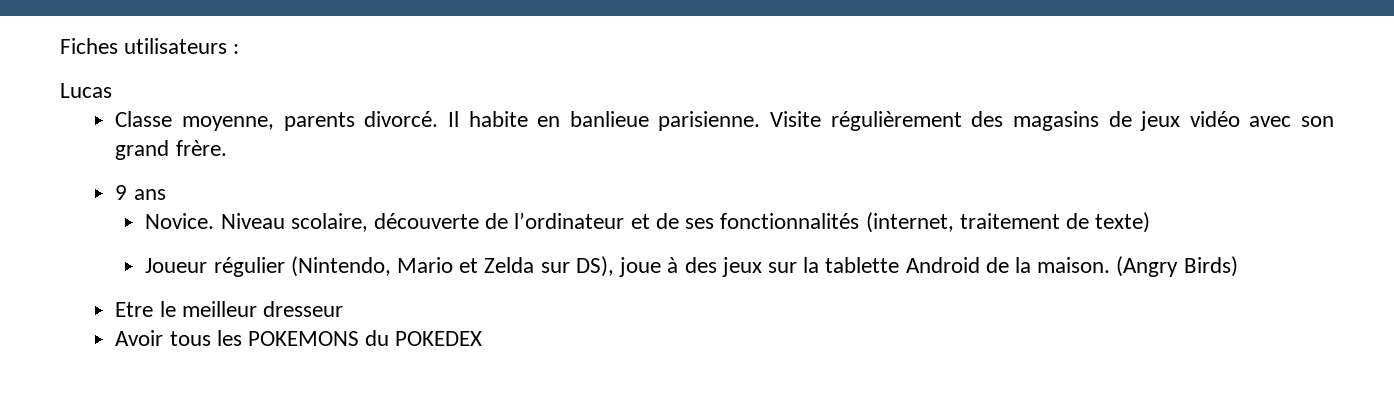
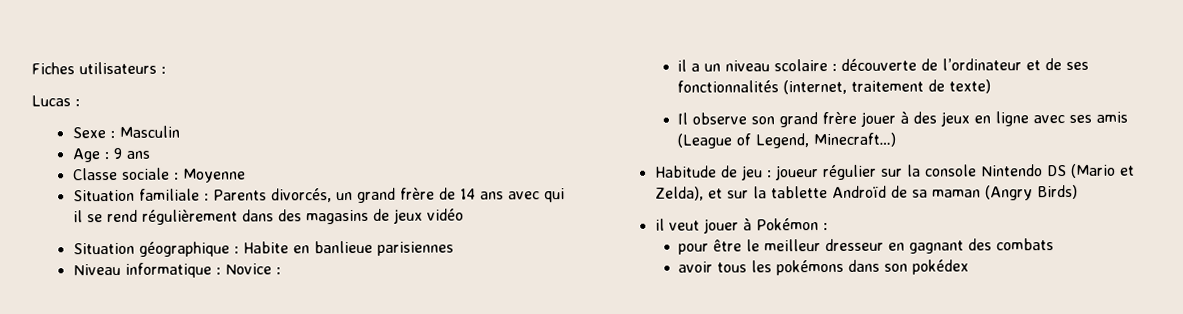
[115,111,962,131] // Classe moyenne, parents divorcé. Il habite en banlieue parisienne. Visite régulièrement -> [75,99,80,107] [71,125,180,139] [71,147,151,163] [72,167,246,183] [72,187,565,203] [72,209,274,225] : // Sexe : Masculin // Age : 9 ans // Classe sociale : Moyenne // Situation familiale : Parents divorcés, un grand frère de 14 ans avec qui il se rend régulièrement dans
[1249,116,1334,127] [115,140,227,160] [115,185,166,200] [145,213,368,232] avec son grand frère. // 9 ans // Novice. Niveau scolaire, -> [72,240,454,257] [72,262,281,278] [677,59,838,72] // Situation géographique : Habite en banlieue parisiennes // Niveau informatique : Novice : // il a un niveau scolaire :
[145,256,1238,277] [115,301,344,317] [115,330,483,346] Joueur régulier (Nintendo, Mario et Zelda sur DS), joue à des jeux sur la tablette Android de la maison. (Angry Birds) // Etre le meilleur dresseur // Avoir tous les POKEMONS du POKEDEX -> [677,111,1129,128] [677,132,897,149] [654,163,1135,181] [654,184,1078,201] [654,218,828,234] [678,238,1055,255] [678,259,970,276] Il observe son grand frère jouer à des jeux en ligne avec ses amis (League of Legend, Minecraft…) // Habitude de jeu : joueur régulier sur la console Nintendo DS (Mario et Zelda), et sur la tablette Androïd de sa maman (Angry Birds) // il veut jouer à Pokémon : // pour être le meilleur dresseur en gagnant des combats // avoir tous les pokémons dans son pokédex

